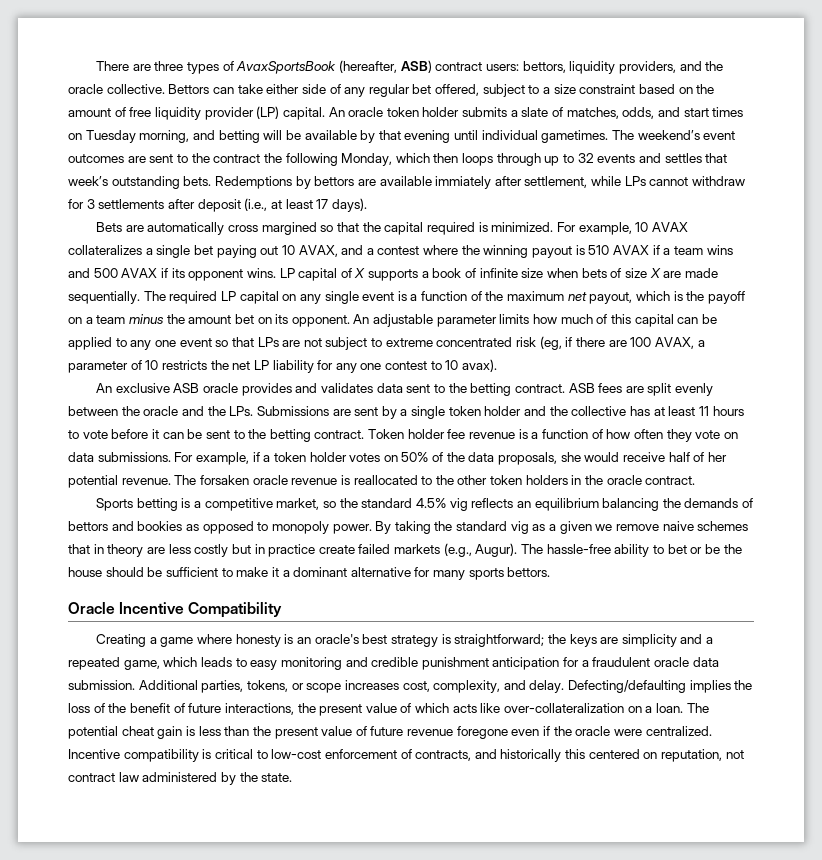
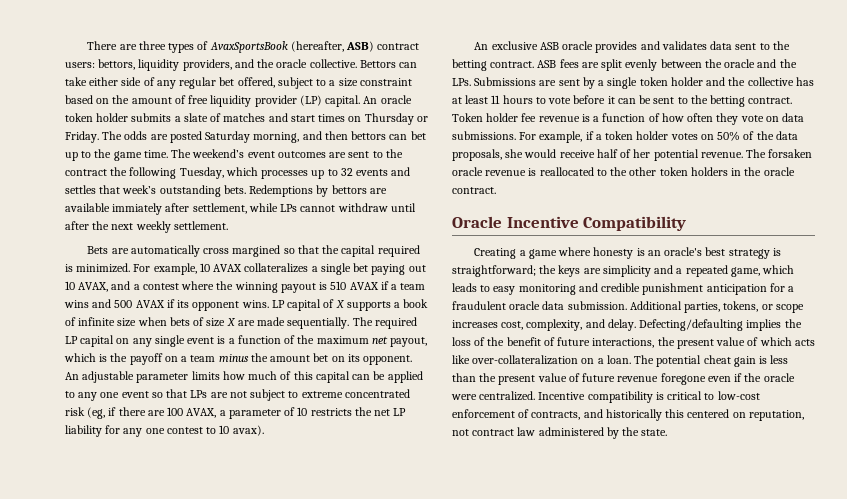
[566,107,655,119] matches, odds, -> [223,113,266,122] matches
[85,130,609,143] Tuesday morning, and betting will be available by that evening until individual gametimes. -> [364,113,428,125] [65,131,426,143] [65,149,168,161] Thursday or Friday. The odds are posted Saturday morning, and then bettors can bet up to the game time.
[341,153,541,166] Monday, which then loops through -> [179,167,309,179] Tuesday, which processes
[68,198,367,212] for 3 settlements after deposit (i.e., at least 17 days). -> [390,203,416,212] [65,221,228,233] until after the next weekly settlement.
[96,498,754,511] [68,521,749,534] [68,543,742,557] [68,567,551,580] // Sports betting is a competitive market, so the standard 4.5% vig reflects an equilibrium balancing the demands of bettors and bookies as opposed to monopoly power. By taking the standard vig as a given we remove naive schemes that in theory are less costly but in practice create failed markets (e.g., Augur). The hassle-free ability to bet or be the house should be sufficient to make it a dominant alternative for many sports bettors. -> (496, 190) none

